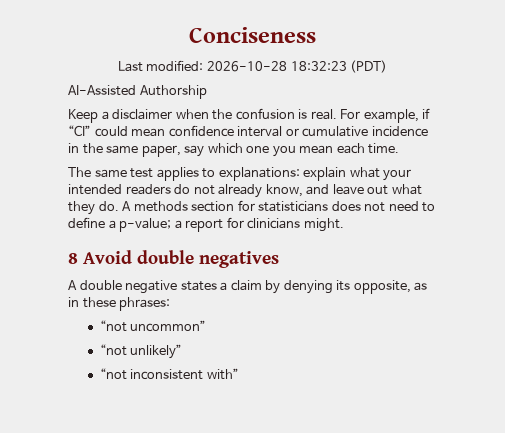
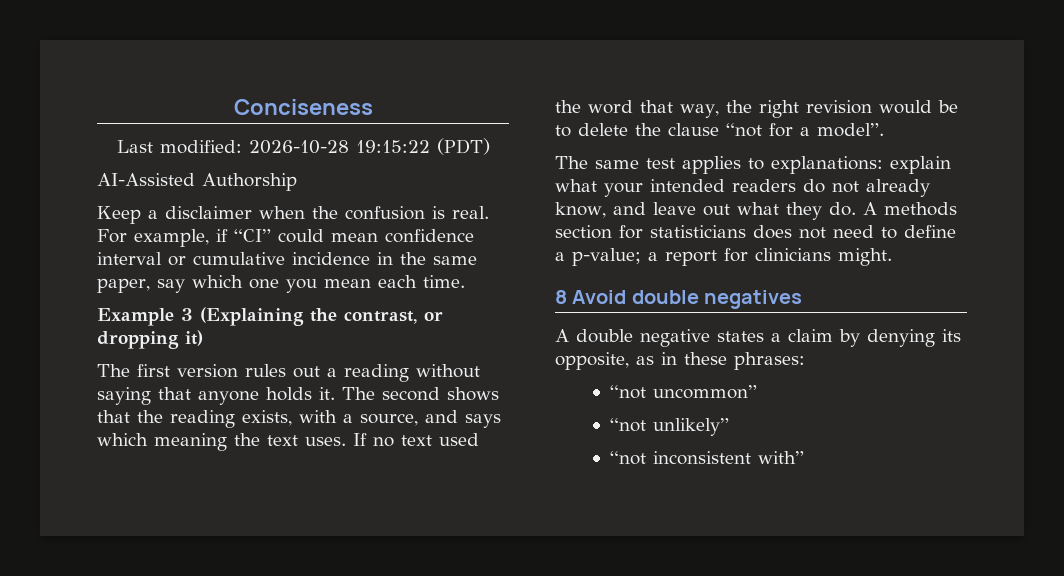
[290,61,347,71] 18:32:23 -> [355,140,430,153] 19:15:22
(400, 148) none -> [97,307,443,326] [97,330,203,349] [97,364,480,382] [97,387,499,405] [97,410,501,428] [97,433,479,451] [555,100,958,118] [555,123,884,137] // Example 3 (Explaining the contrast, or dropping it) // The first version rules out a reading without saying that anyone holds it. The second shows that the reading exists, with a source, and says which meaning the text uses. If no text used the word that way, the right revision would be to delete the clause “not for a model”.

